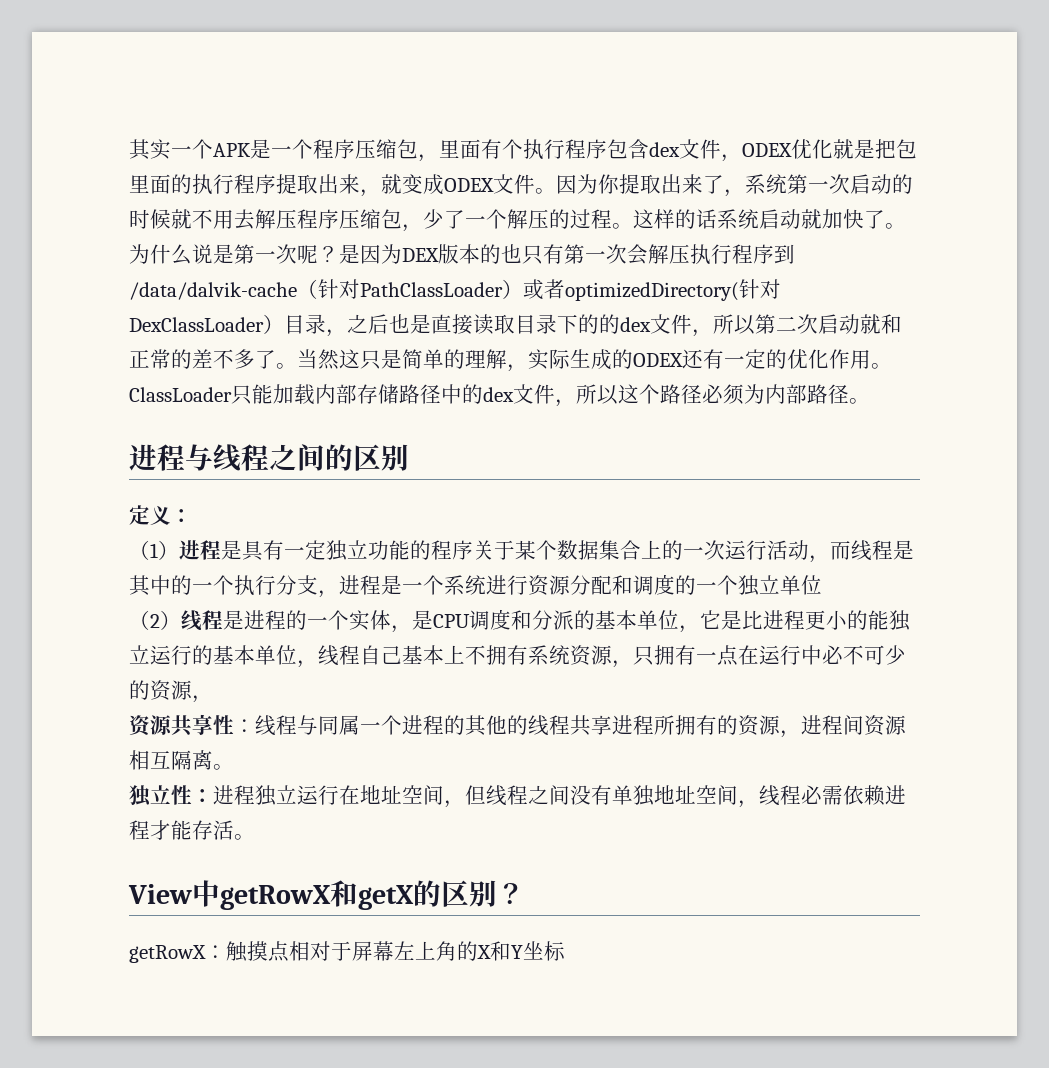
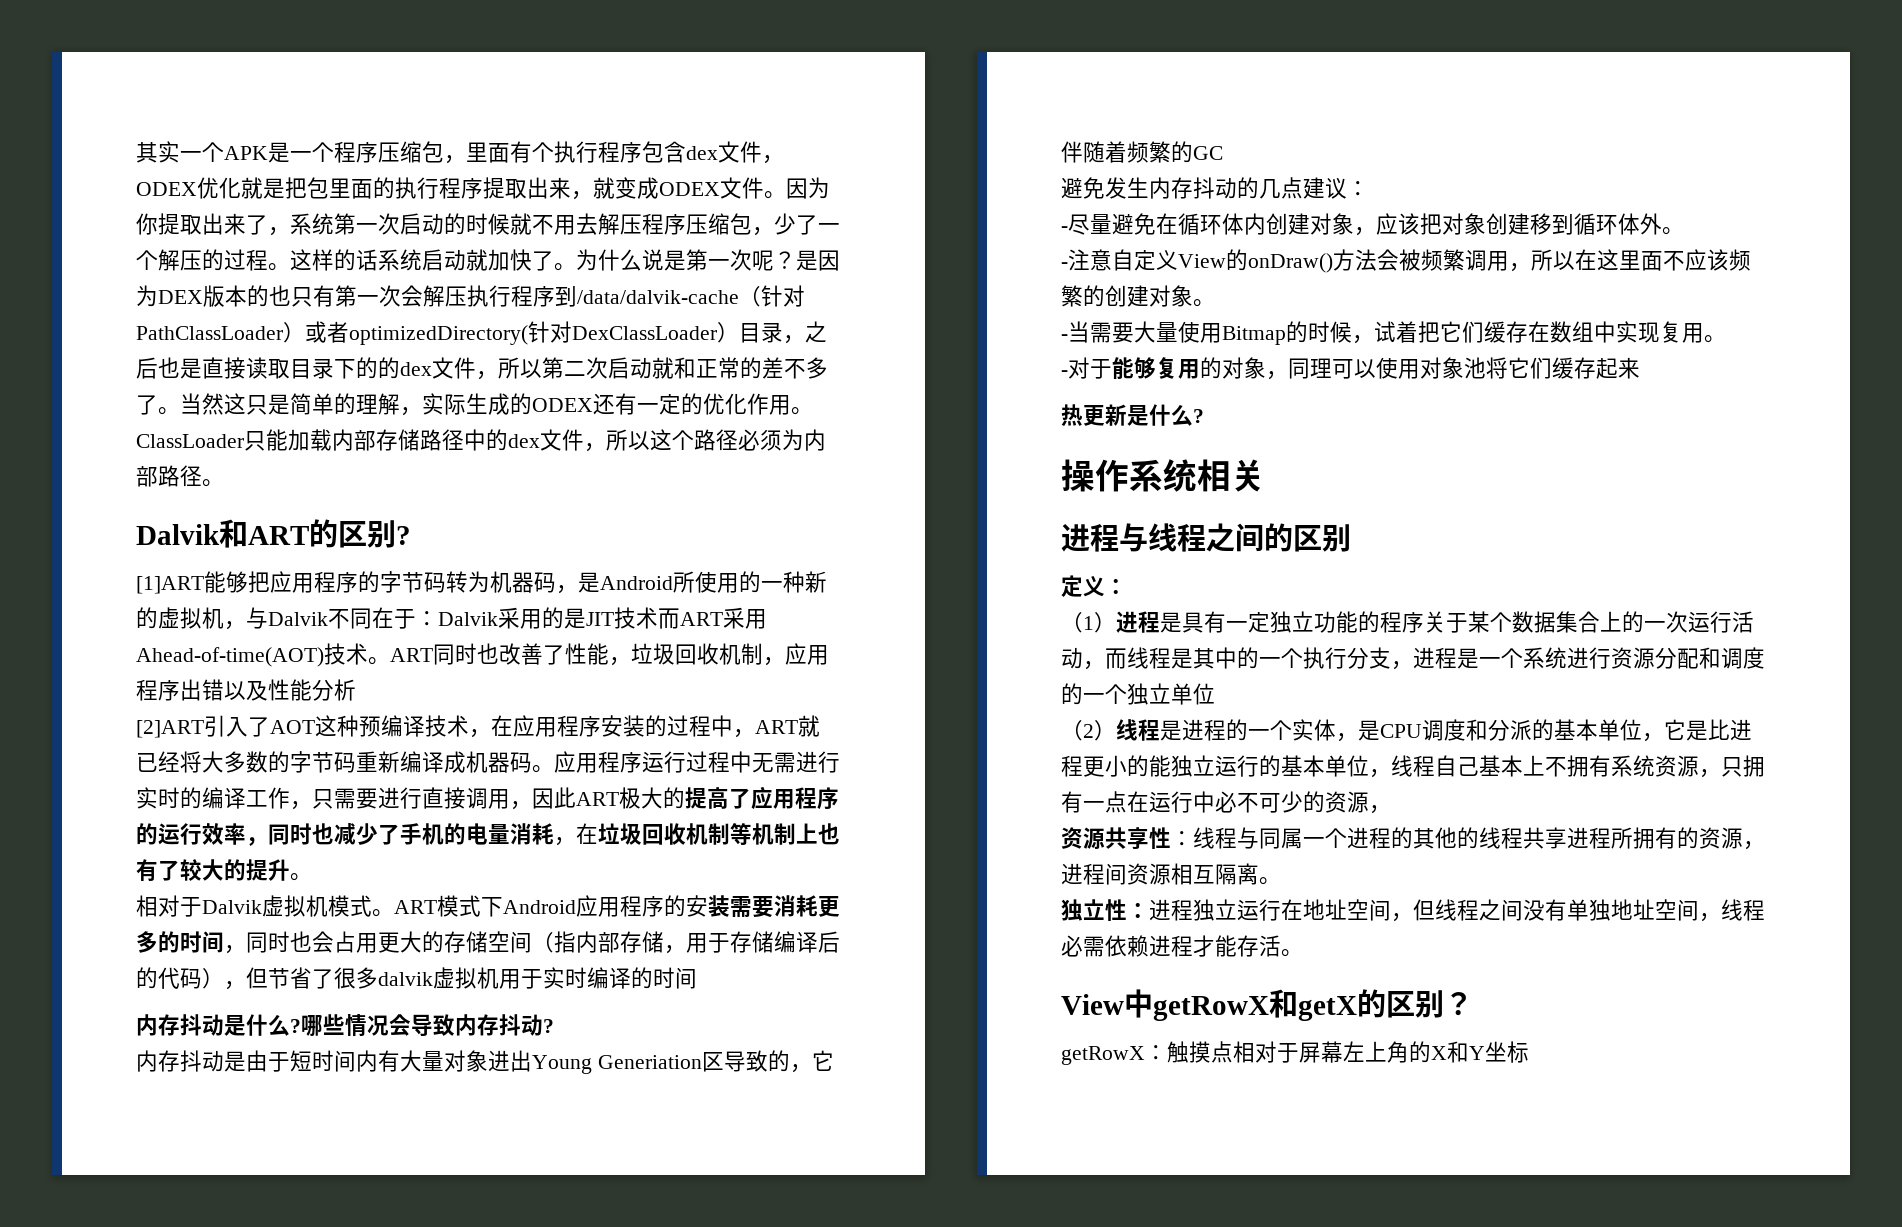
(870, 401) none -> [136,519,411,548] [136,571,827,594] [136,607,767,630] [136,643,829,667] [136,679,356,701] [136,715,820,738] [136,751,840,773] [136,786,839,810] [136,823,840,846] [136,859,312,881] [136,895,840,918] [136,931,840,954] [136,967,697,990] [136,1014,554,1037] [136,1050,834,1074] [1061,141,1223,163] [1061,177,1369,199] [1061,213,1684,236] [1061,249,1751,273] [1061,285,1215,307] [1061,321,1726,345] [1061,357,1640,380] [1061,404,1204,426] [1061,459,1265,492] // Dalvik和ART的区别? // [1]ART能够把应用程序的字节码转为机器码，是Android所使用的一种新的虚拟机，与Dalvik不同在于：Dalvik采用的是JIT技术而ART采用Ahead-of-time(AOT)技术。ART同时也改善了性能，垃圾回收机制，应用程序出错以及性能分析 // [2]ART引入了AOT这种预编译技术，在应用程序安装的过程中，ART就已经将大多数的字节码重新编译成机器码。应用程序运行过程中无需进行实时的编译工作，只需要进行直接调用，因此ART极大的提高了应用程序的运行效率，同时也减少了手机的电量消耗，在垃圾回收机制等机制上也有了较大的提升。 // 相对于Dalvik虚拟机模式。ART模式下Android应用程序的安装需要消耗更多的时间，同时也会占用更大的存储空间（指内部存储，用于存储编译后的代码），但节省了很多dalvik虚拟机用于实时编译的时间 // 内存抖动是什么?哪些情况会导致内存抖动? // 内存抖动是由于短时间内有大量对象进出Young Generiation区导致的，它伴随着频繁的GC // 避免发生内存抖动的几点建议： // -尽量避免在循环体内创建对象，应该把对象创建移到循环体外。 // -注意自定义View的onDraw()方法会被频繁调用，所以在这里面不应该频繁的创建对象。 // -当需要大量使用Bitmap的时候，试着把它们缓存在数组中实现复用。 // -对于能够复用的对象，同理可以使用对象池将它们缓存起来 // 热更新是什么? // 操作系统相关

